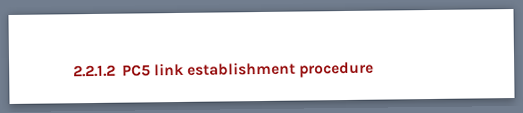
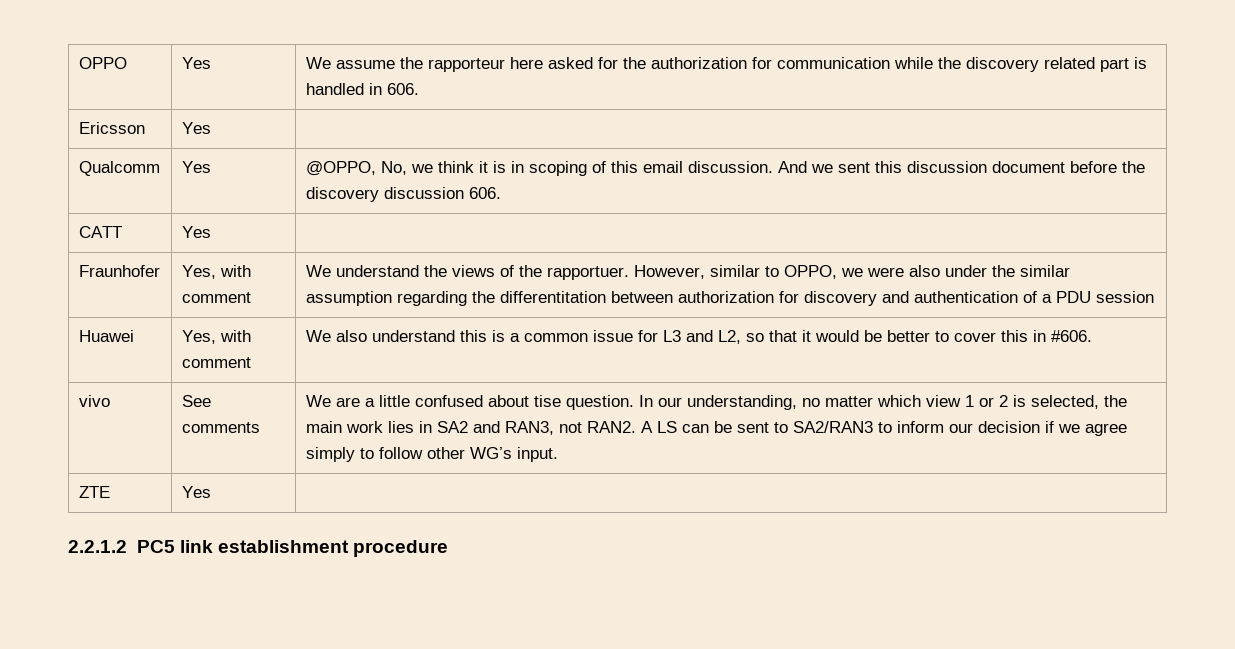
(73, 71) none -> [78,57,127,69] [181,57,211,69] [305,57,1147,72] [305,83,419,95] [78,122,145,134] [181,122,211,134] [78,161,160,176] [181,161,211,173] [305,161,1145,176] [305,187,501,202] [78,226,122,238] [181,226,211,238] [78,265,160,277] [181,265,251,279] [181,292,251,303] [305,265,1070,280] [305,291,1154,306] [78,330,134,342] [181,330,251,344] [181,357,251,368] [305,330,1092,344] [78,395,110,407] [181,395,211,407] [181,422,260,433] [305,395,1127,410] [305,421,1127,436] [305,447,558,462] [78,486,110,498] [181,486,211,498] OPPO | Yes | We assume the rapporteur here asked for the authorization for communication while the discovery related part is handled in 606. // Ericsson | Yes | // Qualcomm | Yes | @OPPO, No, we think it is in scoping of this email discussion. And we sent this discussion document before the discovery discussion 606. // CATT | Yes | // Fraunhofer | Yes, with comment | We understand the views of the rapportuer. However, similar to OPPO, we were also under the similar assumption regarding the differentitation between authorization for discovery and authentication of a PDU session // Huawei | Yes, with comment | We also understand this is a common issue for L3 and L2, so that it would be better to cover this in #606. // vivo | See comments | We are a little confused about tise question. In our understanding, no matter which view 1 or 2 is selected, the main work lies in SA2 and RAN3, not RAN2. A LS can be sent to SA2/RAN3 to inform our decision if we agree simply to follow other WG’s input. // ZTE | Yes | //

